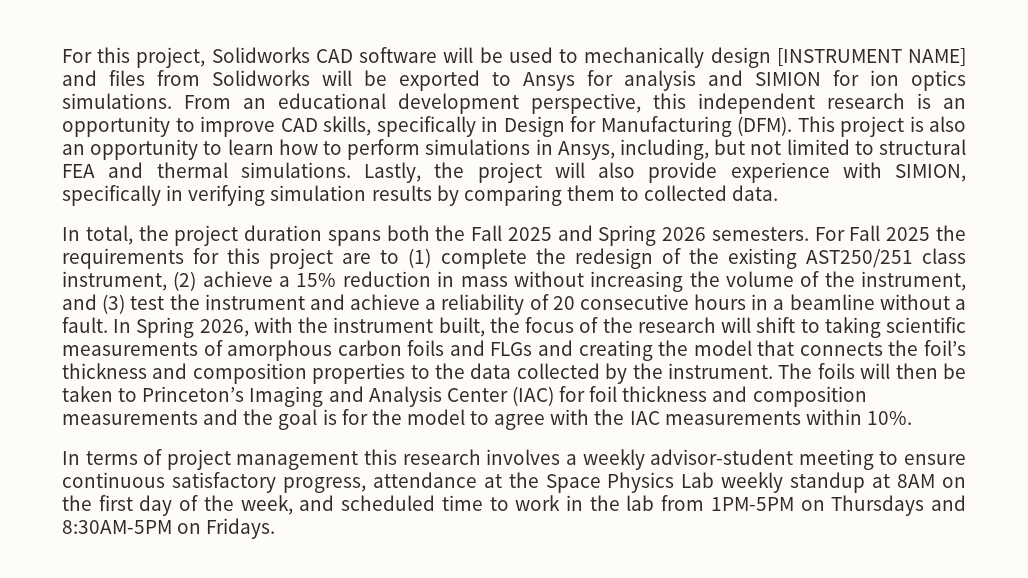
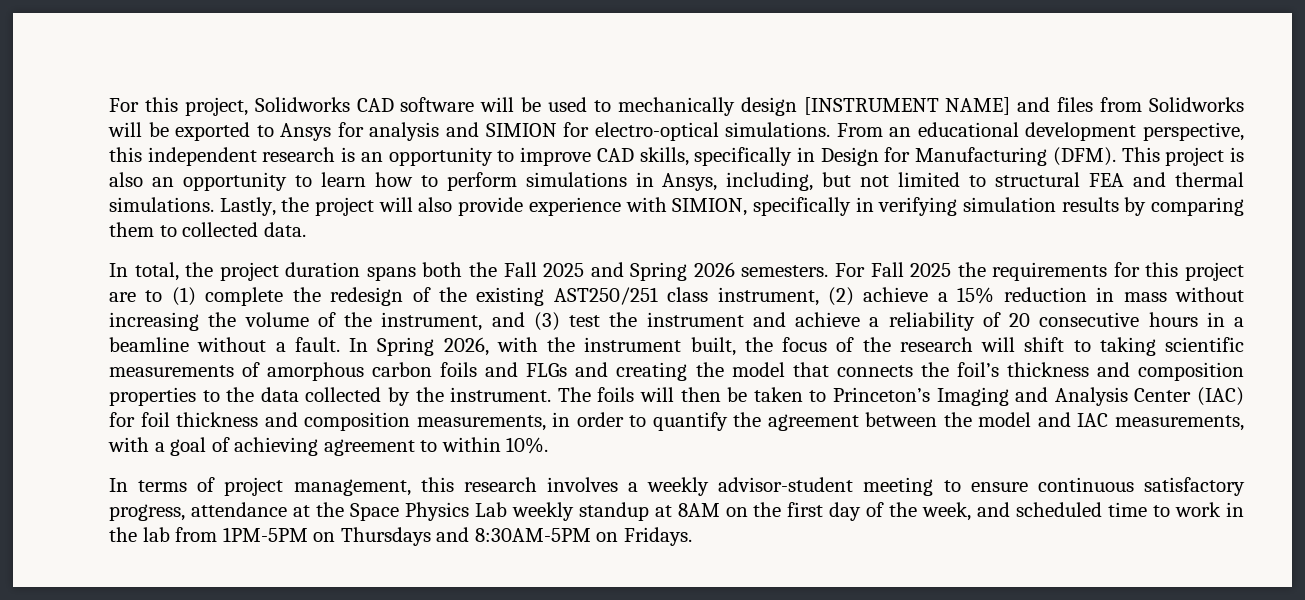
[870,70,966,91] ion optics -> [594,122,719,141] electro-optical
[62,409,801,430] measurements and the goal is for the model to agree with the IAC measurements -> [416,412,1244,431] [108,437,438,456] measurements, in order to quantify the agreement between the model and IAC measurements, with a goal of achieving agreement to
[236,451,359,470] management -> [293,479,411,496] management,

